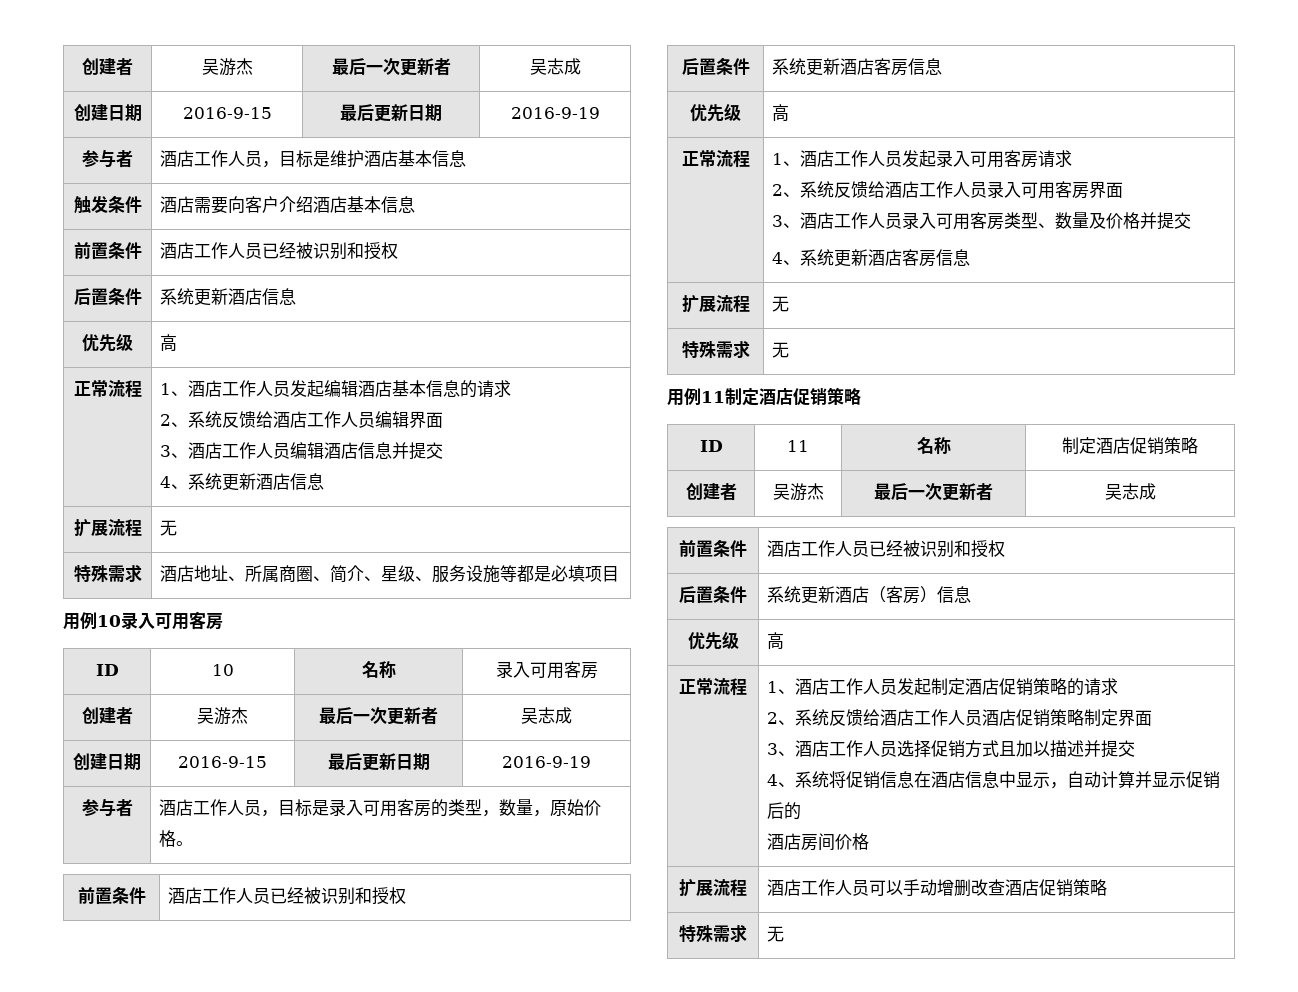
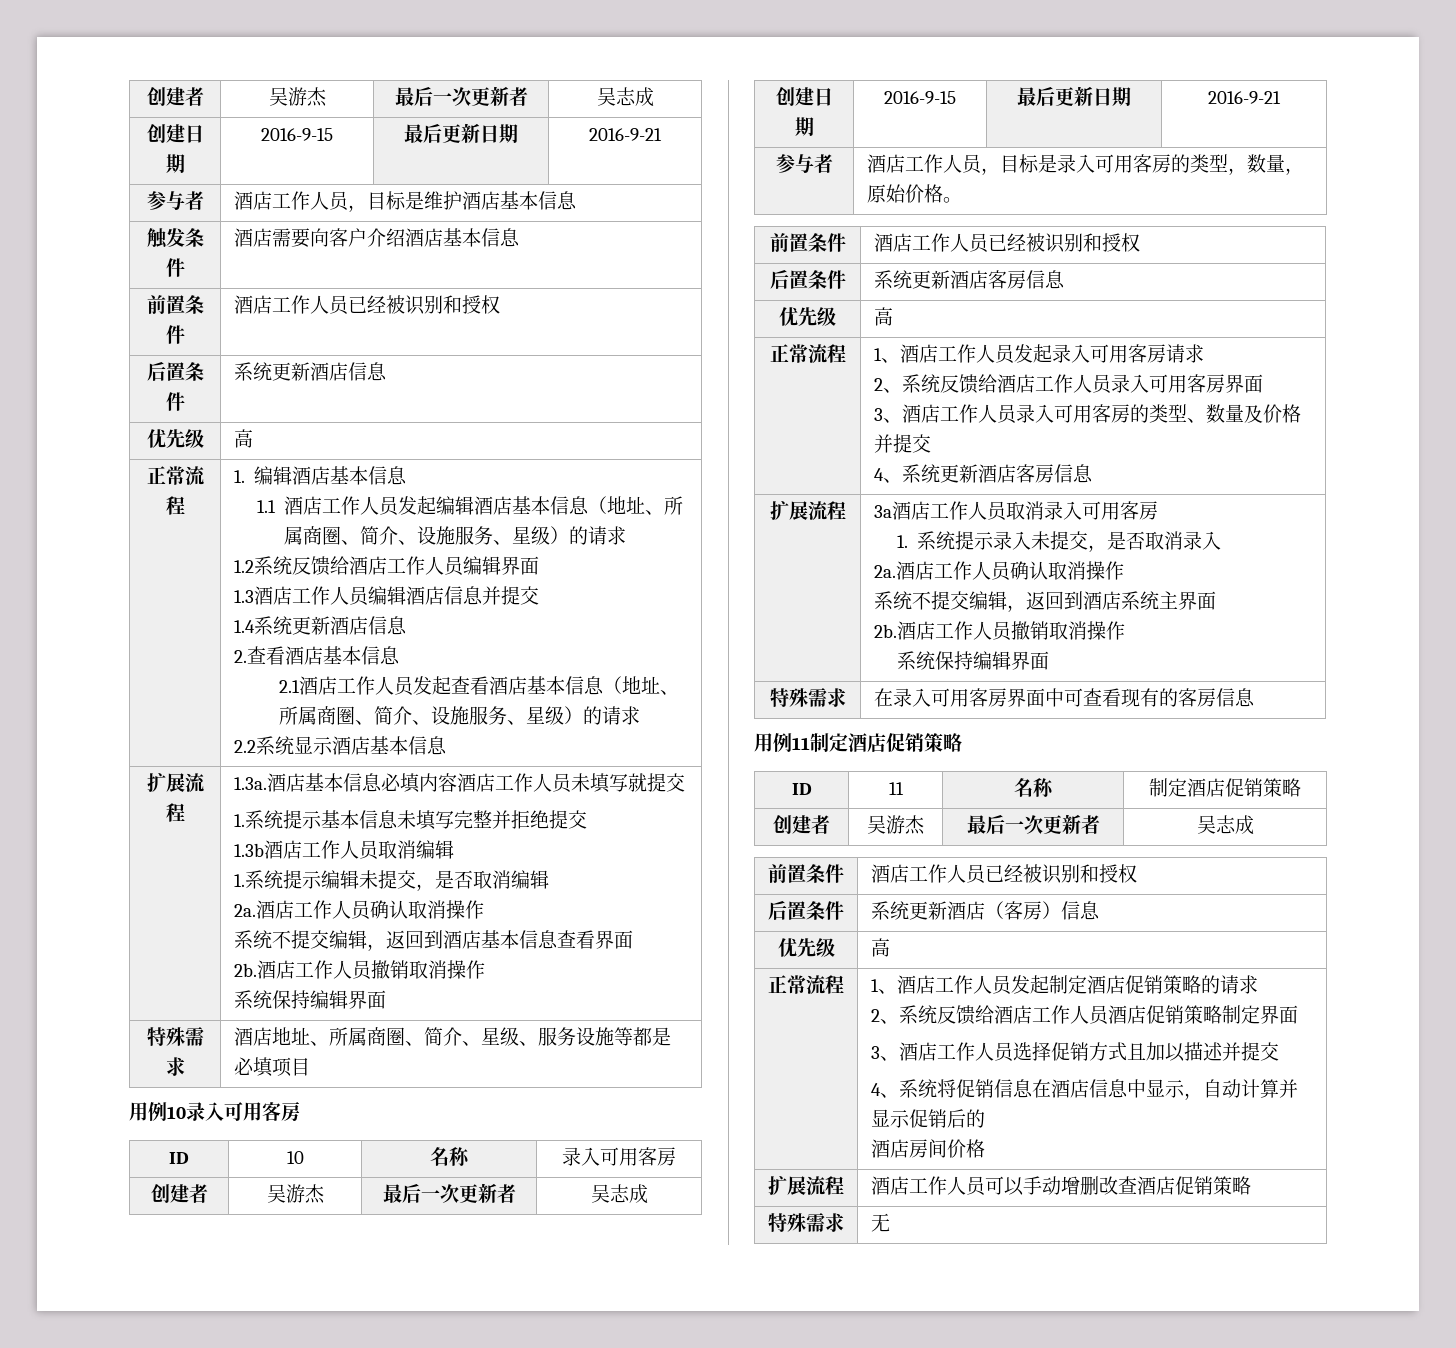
[510,107,600,119] 2016-9-19 -> [589,128,662,141] 2016-9-21
[160,383,189,396] 1、 -> [233,466,408,485] [256,500,276,513] 1.编辑酒店基本信息 // 1.1
[460,380,512,398] [160,414,189,427] 的请求 // 2、 -> [588,496,684,515] [284,526,627,545] [233,560,254,573] （地址、所属商圈、简介、设施服务、星级）的请求 // 1.2
[160,445,189,458] 3、 -> [233,590,254,603] 1.3
[160,473,325,491] [73,519,142,537] [160,520,178,536] 4、系统更新酒店信息 // 扩展流程 | 无 -> [233,616,407,635] [233,646,400,665] [279,676,680,696] [279,706,641,725] [233,736,447,755] [146,773,205,792] [165,803,185,822] [233,773,685,793] [233,810,587,830] [233,840,454,860] [233,870,549,891] [233,900,484,920] [233,930,633,951] [233,960,485,980] [233,990,386,1009] 1.4系统更新酒店信息 // 2.查看酒店基本信息 // 2.1酒店工作人员发起查看酒店基本信息（地址、所属商圈、简介、设施服务、星级）的请求 // 2.2系统显示酒店基本信息 // 扩展流程 | 1.3a.酒店基本信息必填内容酒店工作人员未填写就提交 // 1.系统提示基本信息未填写完整并拒绝提交 // 1.3b酒店工作人员取消编辑 // 1.系统提示编辑未提交，是否取消编辑 // 2a.酒店工作人员确认取消操作 // 系统不提交编辑，返回到酒店基本信息查看界面 // 2b.酒店工作人员撤销取消操作 // 系统保持编辑界面
[502,756,591,768] 2016-9-19 -> [1208,91,1281,104] 2016-9-21
(1005, 221) none -> [1129,404,1149,423] 的
[772,296,790,312] [681,340,750,359] [772,342,790,358] 无 // 特殊需求 | 无 -> [873,501,1158,521] [896,531,1222,552] [873,561,1124,581] [873,591,1216,612] [873,621,1125,641] [896,651,1049,670] [769,688,846,707] [873,688,1255,707] 3a酒店工作人员取消录入可用客房 // 1.系统提示录入未提交，是否取消录入 // 2a.酒店工作人员确认取消操作 // 系统不提交编辑，返回到酒店系统主界面 // 2b.酒店工作人员撤销取消操作 // 系统保持编辑界面 // 特殊需求 | 在录入可用客房界面中可查看现有的客房信息

